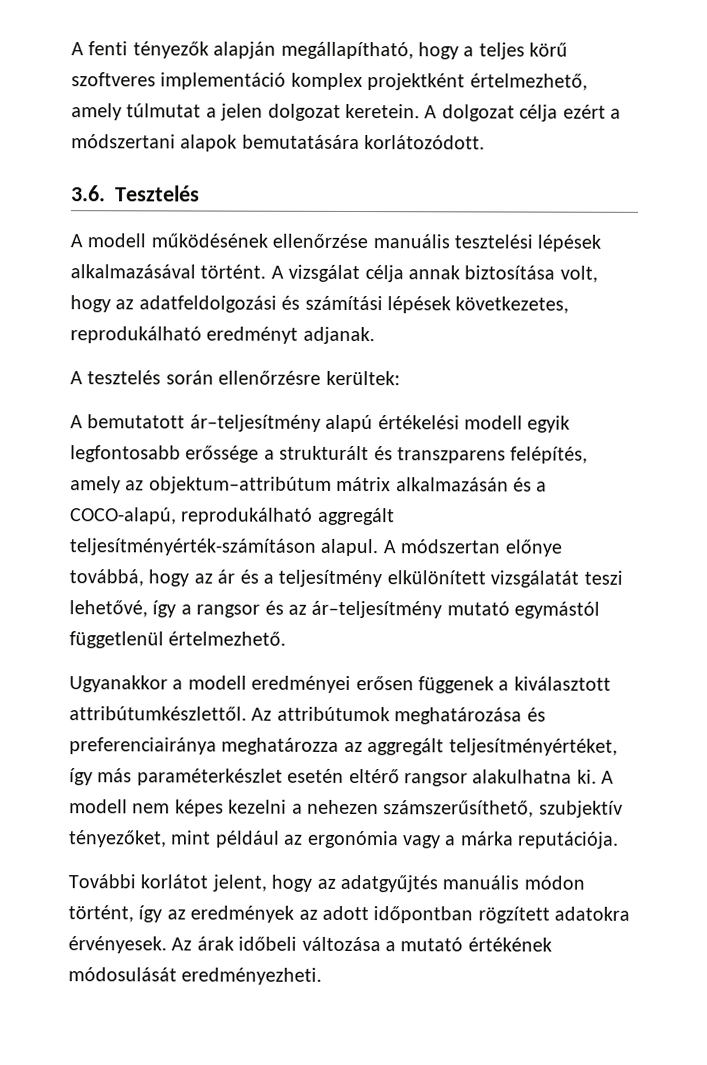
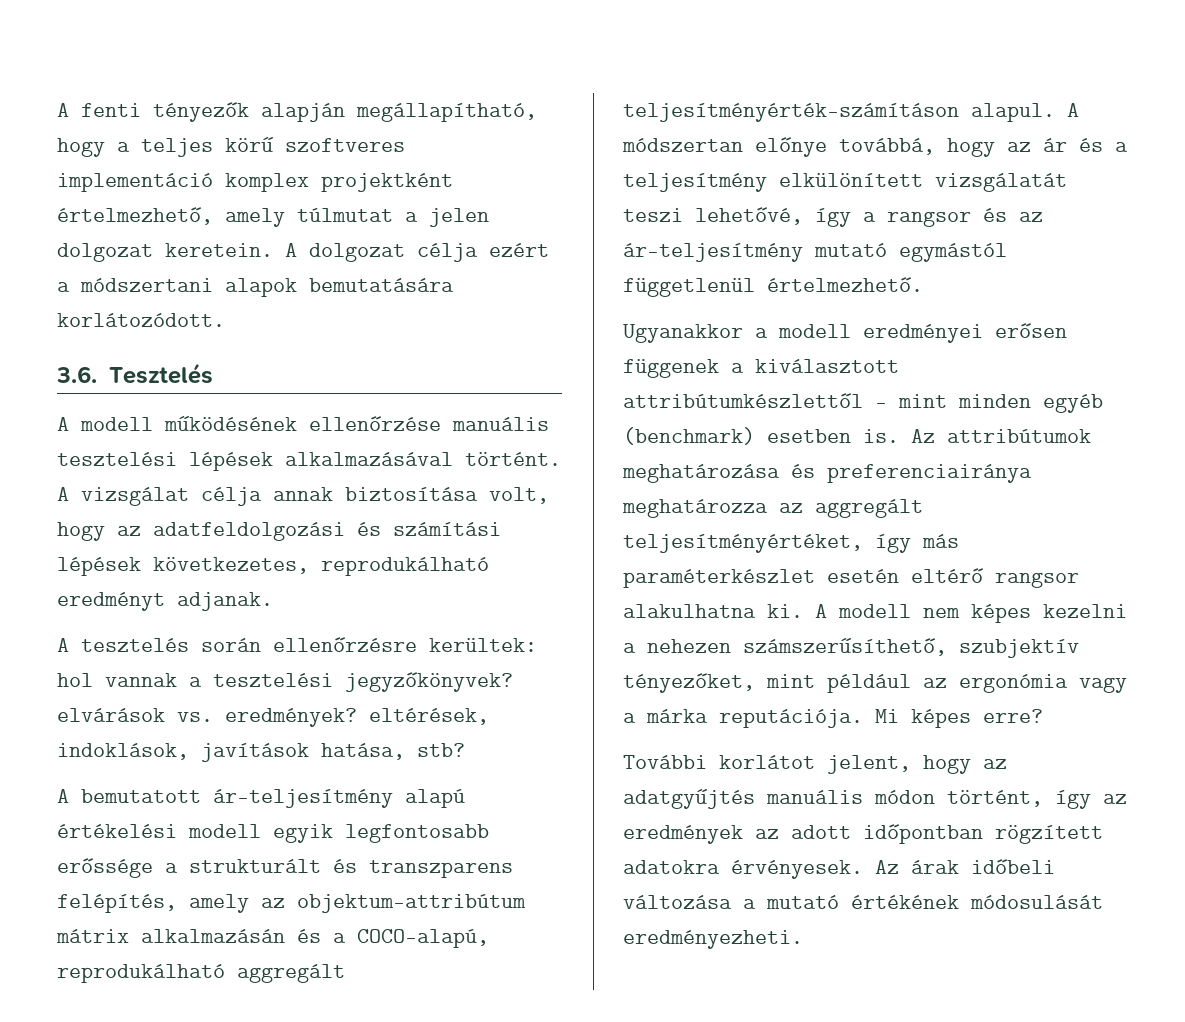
(400, 378) none -> [57,672,513,692] [57,708,489,727] [57,743,465,762] hol vannak a tesztelési jegyzőkönyvek? elvárások vs. eredmények? eltérések, indoklások, javítások hatása, stb?
[69,706,247,721] attribútumkészlettől. -> [623,393,1103,413] [623,427,899,445] attribútumkészlettől – mint minden egyéb (benchmark) esetben is.
(620, 840) none -> [875,709,1043,728] Mi képes erre?

